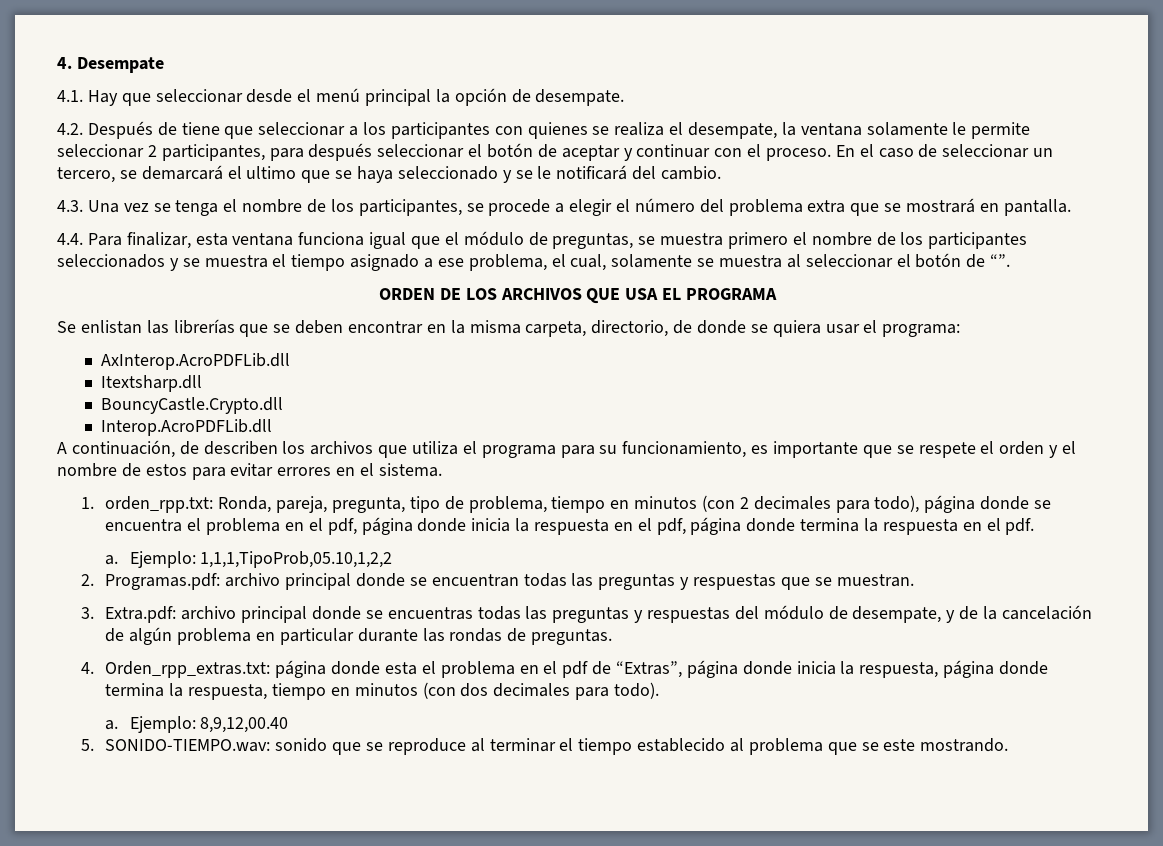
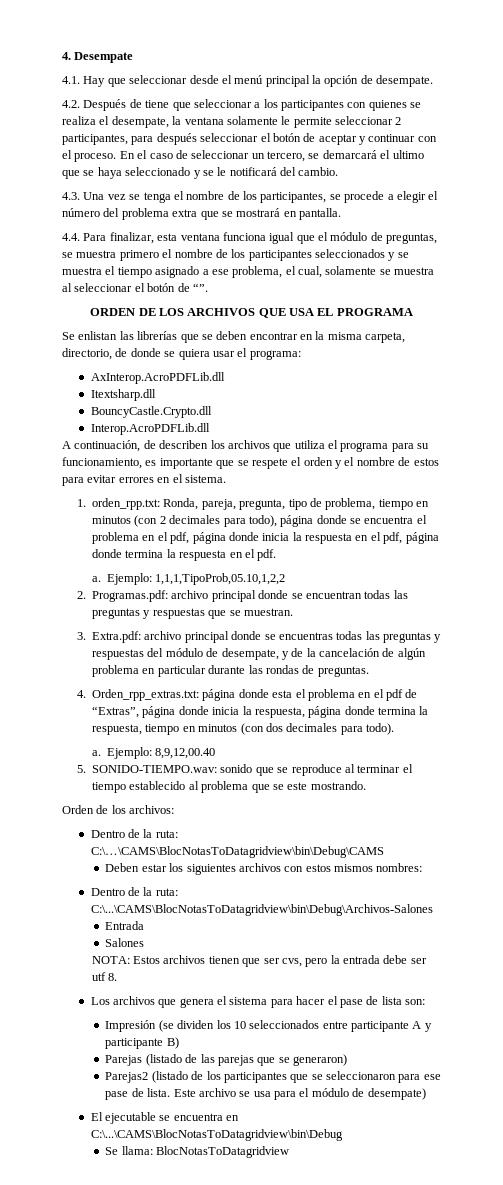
(1009, 745) none -> [62,805,175,814] [90,829,178,838] [90,846,384,858] [105,863,423,875] [90,887,178,896] [90,904,433,916] [105,921,145,930] [105,938,145,947] [91,955,427,967] [91,972,118,981] [90,996,426,1008] [105,1020,432,1032] [105,1037,179,1049] [105,1054,348,1066] [105,1071,441,1083] [105,1088,426,1100] [90,1112,240,1124] [90,1129,343,1141] [105,1146,290,1158] // Orden de los archivos: // Dentro de la ruta: C:\…\CAMS\BlocNotasToDatagridview\bin\Debug\CAMS // Deben estar los siguientes archivos con estos mismos nombres: // Dentro de la ruta: C:\...\CAMS\BlocNotasToDatagridview\bin\Debug\Archivos-Salones // Entrada // Salones // NOTA: Estos archivos tienen que ser cvs, pero la entrada debe ser utf 8. // Los archivos que genera el sistema para hacer el pase de lista son: // Impresión (se dividen los 10 seleccionados entre participante A y participante B) // Parejas (listado de las parejas que se generaron) // Parejas2 (listado de los participantes que se seleccionaron para ese pase de lista. Este archivo se usa para el módulo de desempate) // El ejecutable se encuentra en C:\...\CAMS\BlocNotasToDatagridview\bin\Debug // Se llama: BlocNotasToDatagridview

